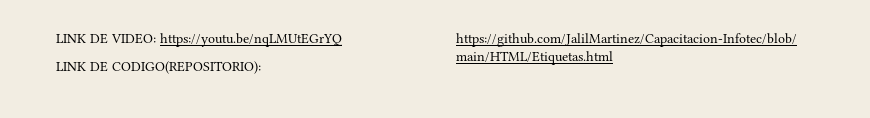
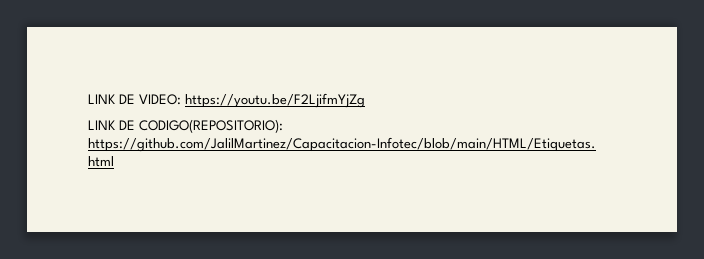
[160,33,342,47] https://youtu.be/nqLMUtEGrYQ -> [185,93,365,108] https://youtu.be/F2LjifmYjZg

